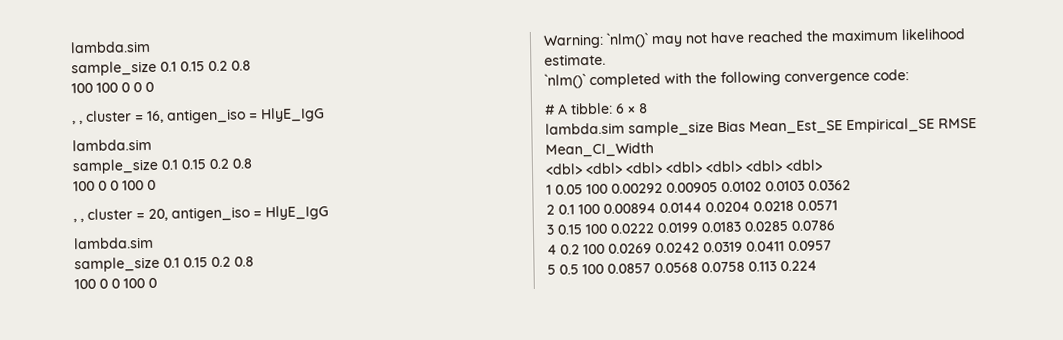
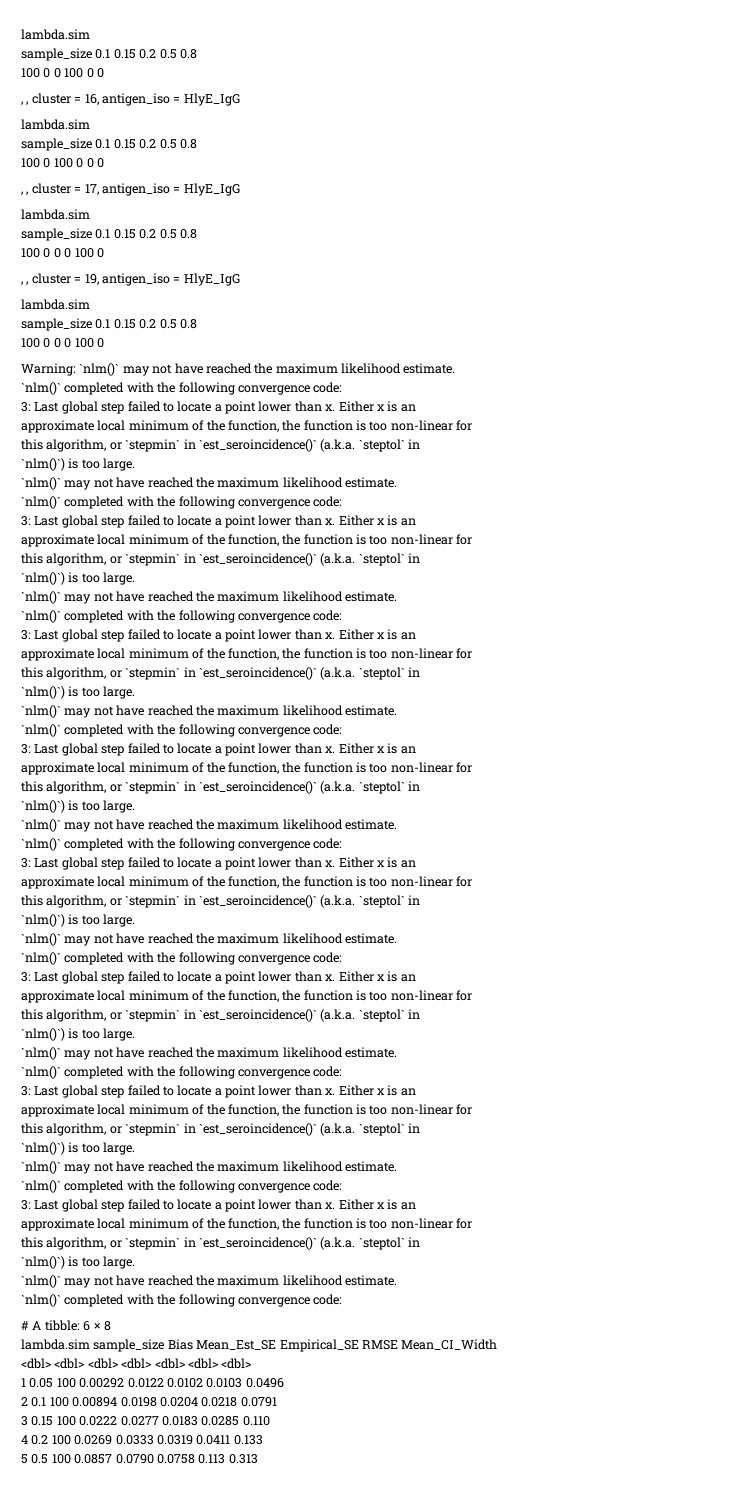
[70,40,151,54] [71,60,251,77] [71,81,154,94] lambda.sim // sample_size 0.1 0.15 0.2 0.8 // 100 100 0 0 0 -> [21,29,90,40] [21,48,197,61] [21,68,104,78] lambda.sim // sample_size 0.1 0.15 0.2 0.5 0.8 // 100 0 0 100 0 0
[232,158,252,169] [73,179,156,192] [73,205,329,223] [74,236,154,250] [74,256,254,273] [74,278,120,290] 0.8 // 100 0 0 100 0 // , , cluster = 20, antigen_iso = HlyE_IgG // lambda.sim // sample_size 0.1 0.15 0.2 0.8 // 100 0 0 -> [159,139,197,149] [21,158,104,168] [21,183,240,196] [21,209,90,220] [21,228,197,241] [21,248,104,258] [21,273,240,286] [21,299,90,310] [21,318,197,331] [21,338,72,348] 0.5 0.8 // 100 0 100 0 0 0 // , , cluster = 17, antigen_iso = HlyE_IgG // lambda.sim // sample_size 0.1 0.15 0.2 0.5 0.8 // 100 0 0 0 100 0 // , , cluster = 19, antigen_iso = HlyE_IgG // lambda.sim // sample_size 0.1 0.15 0.2 0.5 0.8 // 100 0 0 0
(909, 75) none -> [21,401,416,414] [21,420,473,433] [21,439,420,452] [21,458,136,471] [21,477,397,490] [21,496,343,509] [21,515,416,528] [21,534,473,547] [21,553,420,566] [21,572,136,585] [21,591,397,604] [21,610,343,623] [21,629,416,642] [21,648,473,661] [21,667,420,680] [21,686,136,699] [21,705,397,718] [21,724,343,737] [21,743,416,756] [21,762,473,775] [21,781,420,794] [21,800,136,813] [21,819,397,832] [21,838,343,851] [21,857,416,870] [21,876,473,889] [21,895,420,908] [21,914,136,927] [21,933,397,946] [21,952,343,965] [21,971,416,984] [21,990,473,1003] [21,1009,420,1022] [21,1028,136,1041] [21,1047,397,1060] [21,1066,343,1079] [21,1085,416,1098] [21,1104,473,1117] [21,1123,420,1136] [21,1142,136,1155] [21,1161,397,1174] [21,1180,343,1193] [21,1199,416,1212] [21,1218,473,1231] [21,1237,420,1250] [21,1256,136,1269] [21,1275,397,1288] [21,1294,343,1307] // 3: Last global step failed to locate a point lower than x. Either x is an // approximate local minimum of the function, the function is too non-linear for // this algorithm, or `stepmin` in `est_seroincidence()` (a.k.a. `steptol` in // `nlm()`) is too large. // `nlm()` may not have reached the maximum likelihood estimate. // `nlm()` completed with the following convergence code: // 3: Last global step failed to locate a point lower than x. Either x is an // approximate local minimum of the function, the function is too non-linear for // this algorithm, or `stepmin` in `est_seroincidence()` (a.k.a. `steptol` in // `nlm()`) is too large. // `nlm()` may not have reached the maximum likelihood estimate. // `nlm()` completed with the following convergence code: // 3: Last global step failed to locate a point lower than x. Either x is an // approximate local minimum of the function, the function is too non-linear for // this algorithm, or `stepmin` in `est_seroincidence()` (a.k.a. `steptol` in // `nlm()`) is too large. // `nlm()` may not have reached the maximum likelihood estimate. // `nlm()` completed with the following convergence code: // 3: Last global step failed to locate a point lower than x. Either x is an // approximate local minimum of the function, the function is too non-linear for // this algorithm, or `stepmin` in `est_seroincidence()` (a.k.a. `steptol` in // `nlm()`) is too large. // `nlm()` may not have reached the maximum likelihood estimate. // `nlm()` completed with the following convergence code: // 3: Last global step failed to locate a point lower than x. Either x is an // approximate local minimum of the function, the function is too non-linear for // this algorithm, or `stepmin` in `est_seroincidence()` (a.k.a. `steptol` in // `nlm()`) is too large. // `nlm()` may not have reached the maximum likelihood estimate. // `nlm()` completed with the following convergence code: // 3: Last global step failed to locate a point lower than x. Either x is an // approximate local minimum of the function, the function is too non-linear for // this algorithm, or `stepmin` in `est_seroincidence()` (a.k.a. `steptol` in // `nlm()`) is too large. // `nlm()` may not have reached the maximum likelihood estimate. // `nlm()` completed with the following convergence code: // 3: Last global step failed to locate a point lower than x. Either x is an // approximate local minimum of the function, the function is too non-linear for // this algorithm, or `stepmin` in `est_seroincidence()` (a.k.a. `steptol` in // `nlm()`) is too large. // `nlm()` may not have reached the maximum likelihood estimate. // `nlm()` completed with the following convergence code: // 3: Last global step failed to locate a point lower than x. Either x is an // approximate local minimum of the function, the function is too non-linear for // this algorithm, or `stepmin` in `est_seroincidence()` (a.k.a. `steptol` in // `nlm()`) is too large. // `nlm()` may not have reached the maximum likelihood estimate. // `nlm()` completed with the following convergence code:
[666,182,718,193] 0.00905 -> [127,1378,164,1388] 0.0122
[808,179,851,191] 0.0362 -> [245,1378,284,1388] 0.0496
[659,202,702,213] 0.0144 -> [120,1397,157,1407] 0.0198
[797,200,838,211] 0.0571 -> [240,1397,277,1407] 0.0791
[657,222,699,234] 0.0199 -> [120,1416,159,1426] 0.0277
[791,220,835,231] 0.0786 -> [242,1416,270,1426] 0.110
[655,242,700,254] 0.0242 -> [115,1435,154,1445] 0.0333
[788,240,832,251] 0.0957 -> [233,1435,263,1445] 0.133
[654,262,698,274] 0.0568 -> [115,1454,154,1464] 0.0790
[780,260,817,272] 0.224 -> [228,1454,258,1464] 0.313

